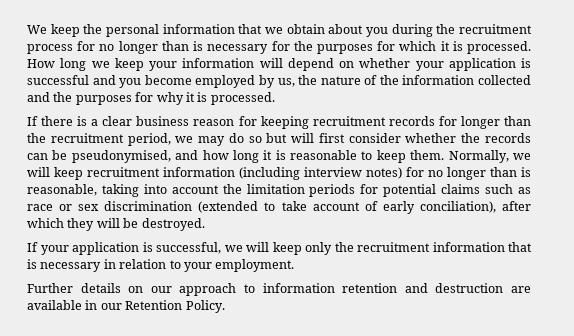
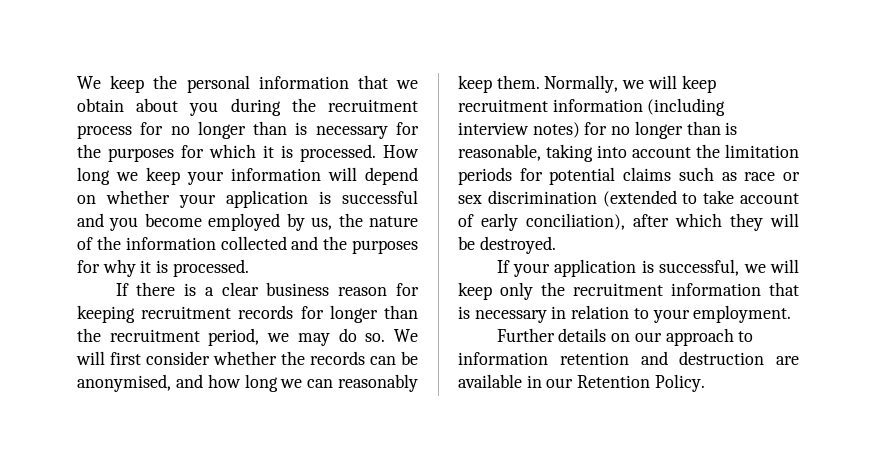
[248,133,288,143] so but -> [365,329,419,342] so. We
[71,150,171,163] pseudonymised, -> [77,374,171,392] anonymised,
[263,150,373,160] it is reasonable to -> [280,374,418,392] we can reasonably

